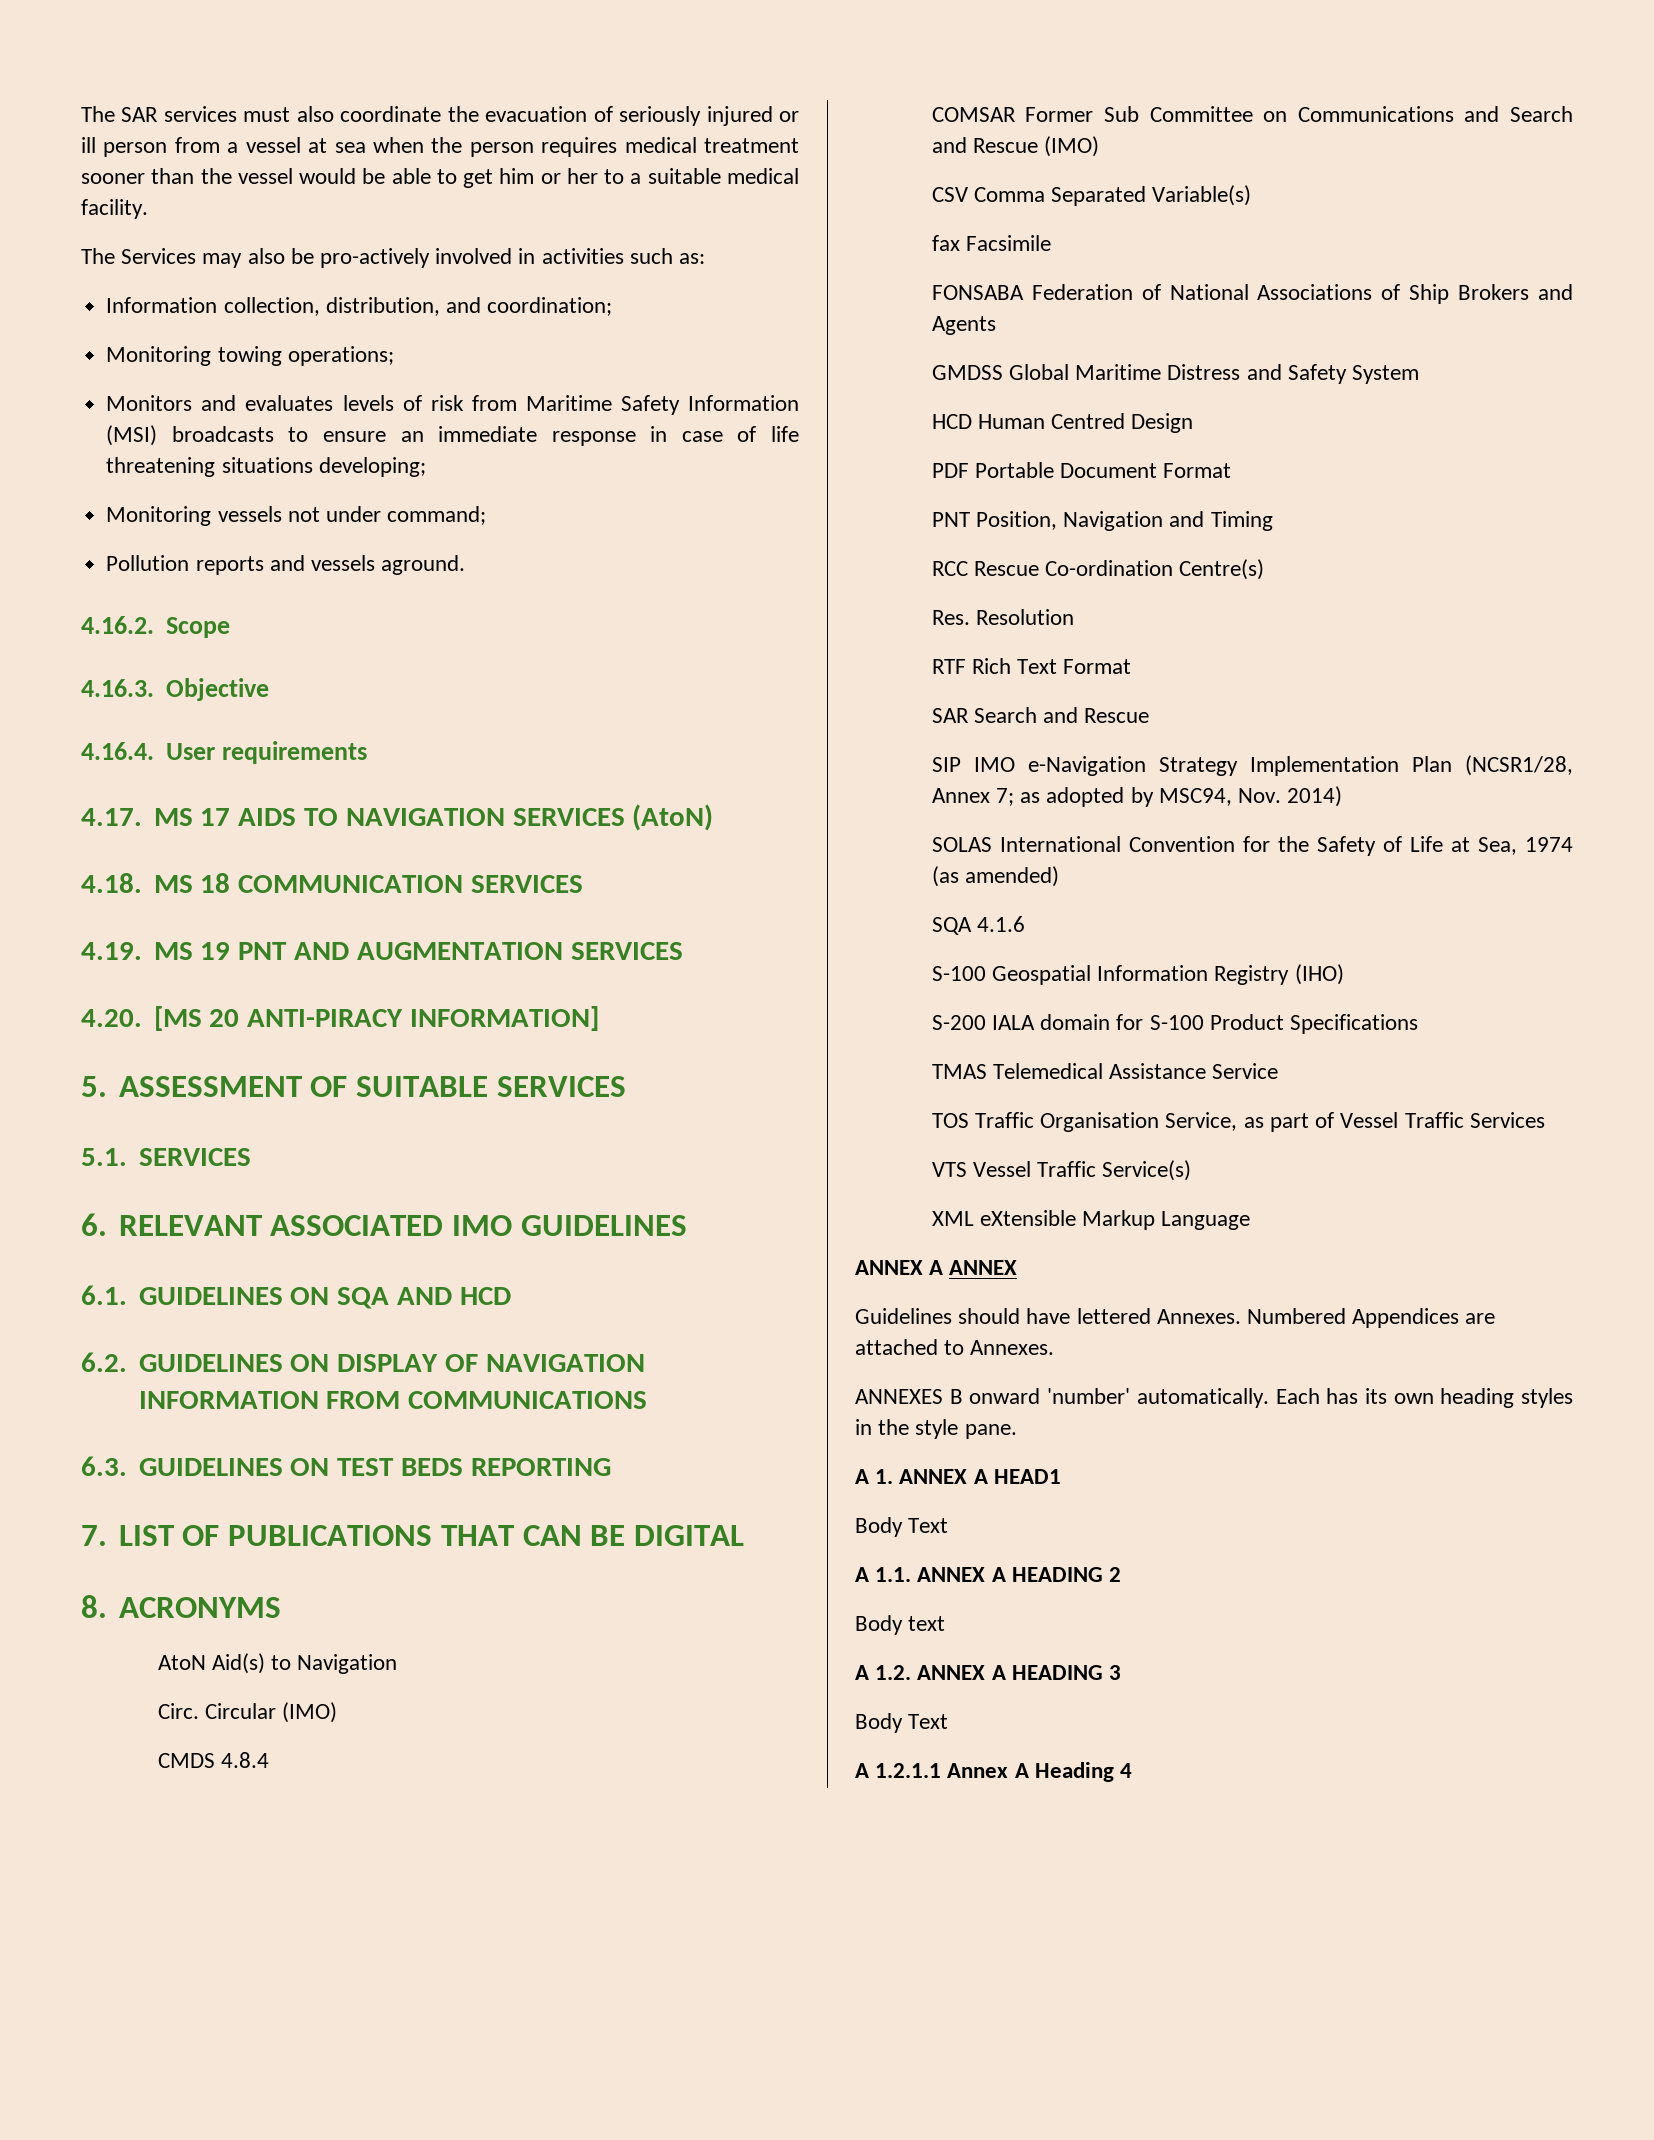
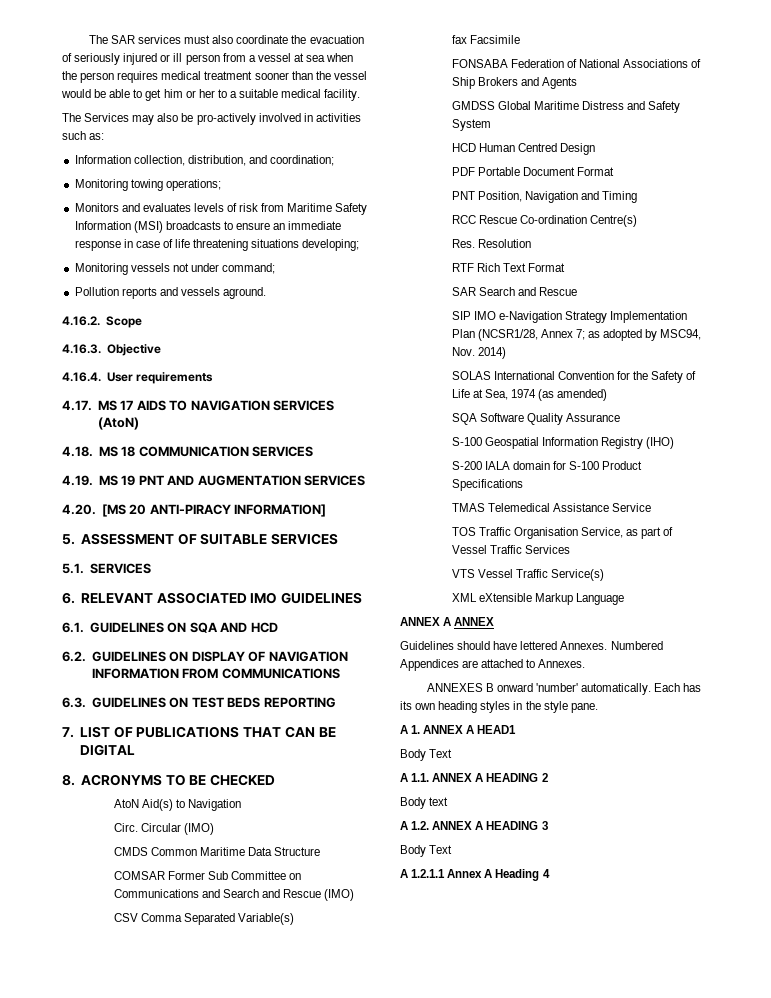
(281, 1607) none -> [165,774,276,786] TO BE CHECKED
[221,1752,270,1768] 4.8.4 -> [150,847,320,856] Common Maritime Data Structure
[977,916,1026,932] 4.1.6 -> [479,413,620,425] Software Quality Assurance

